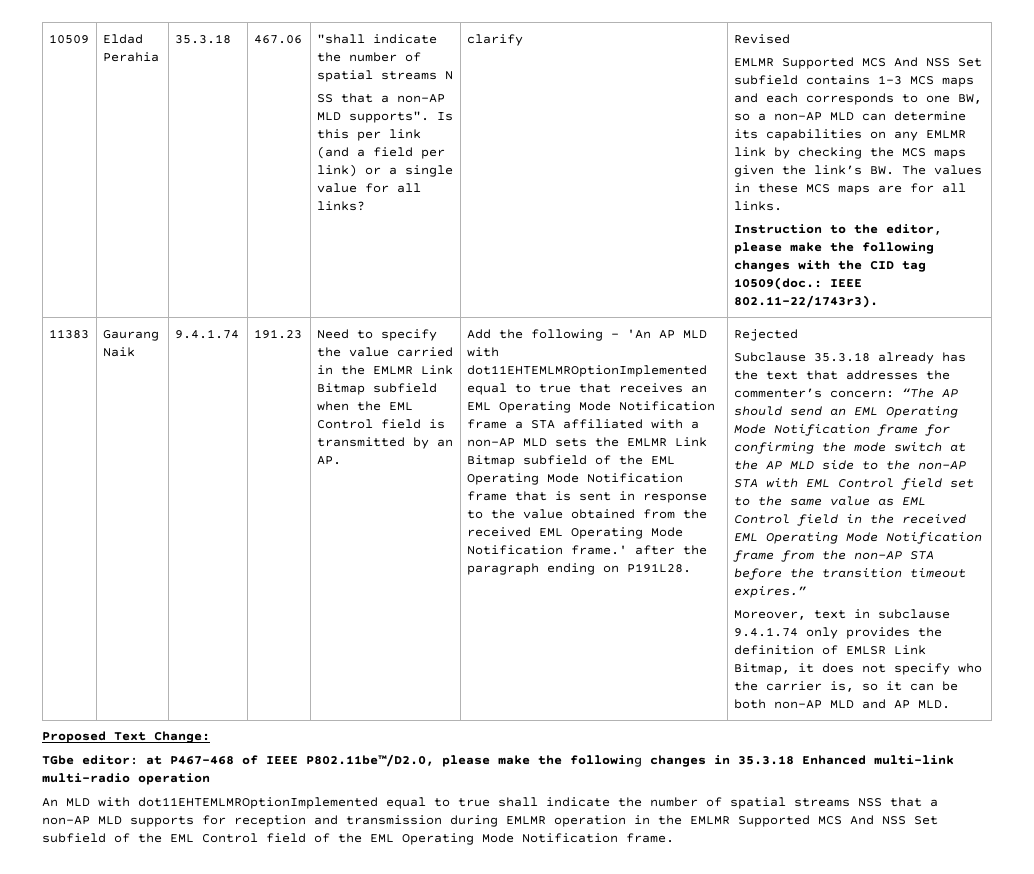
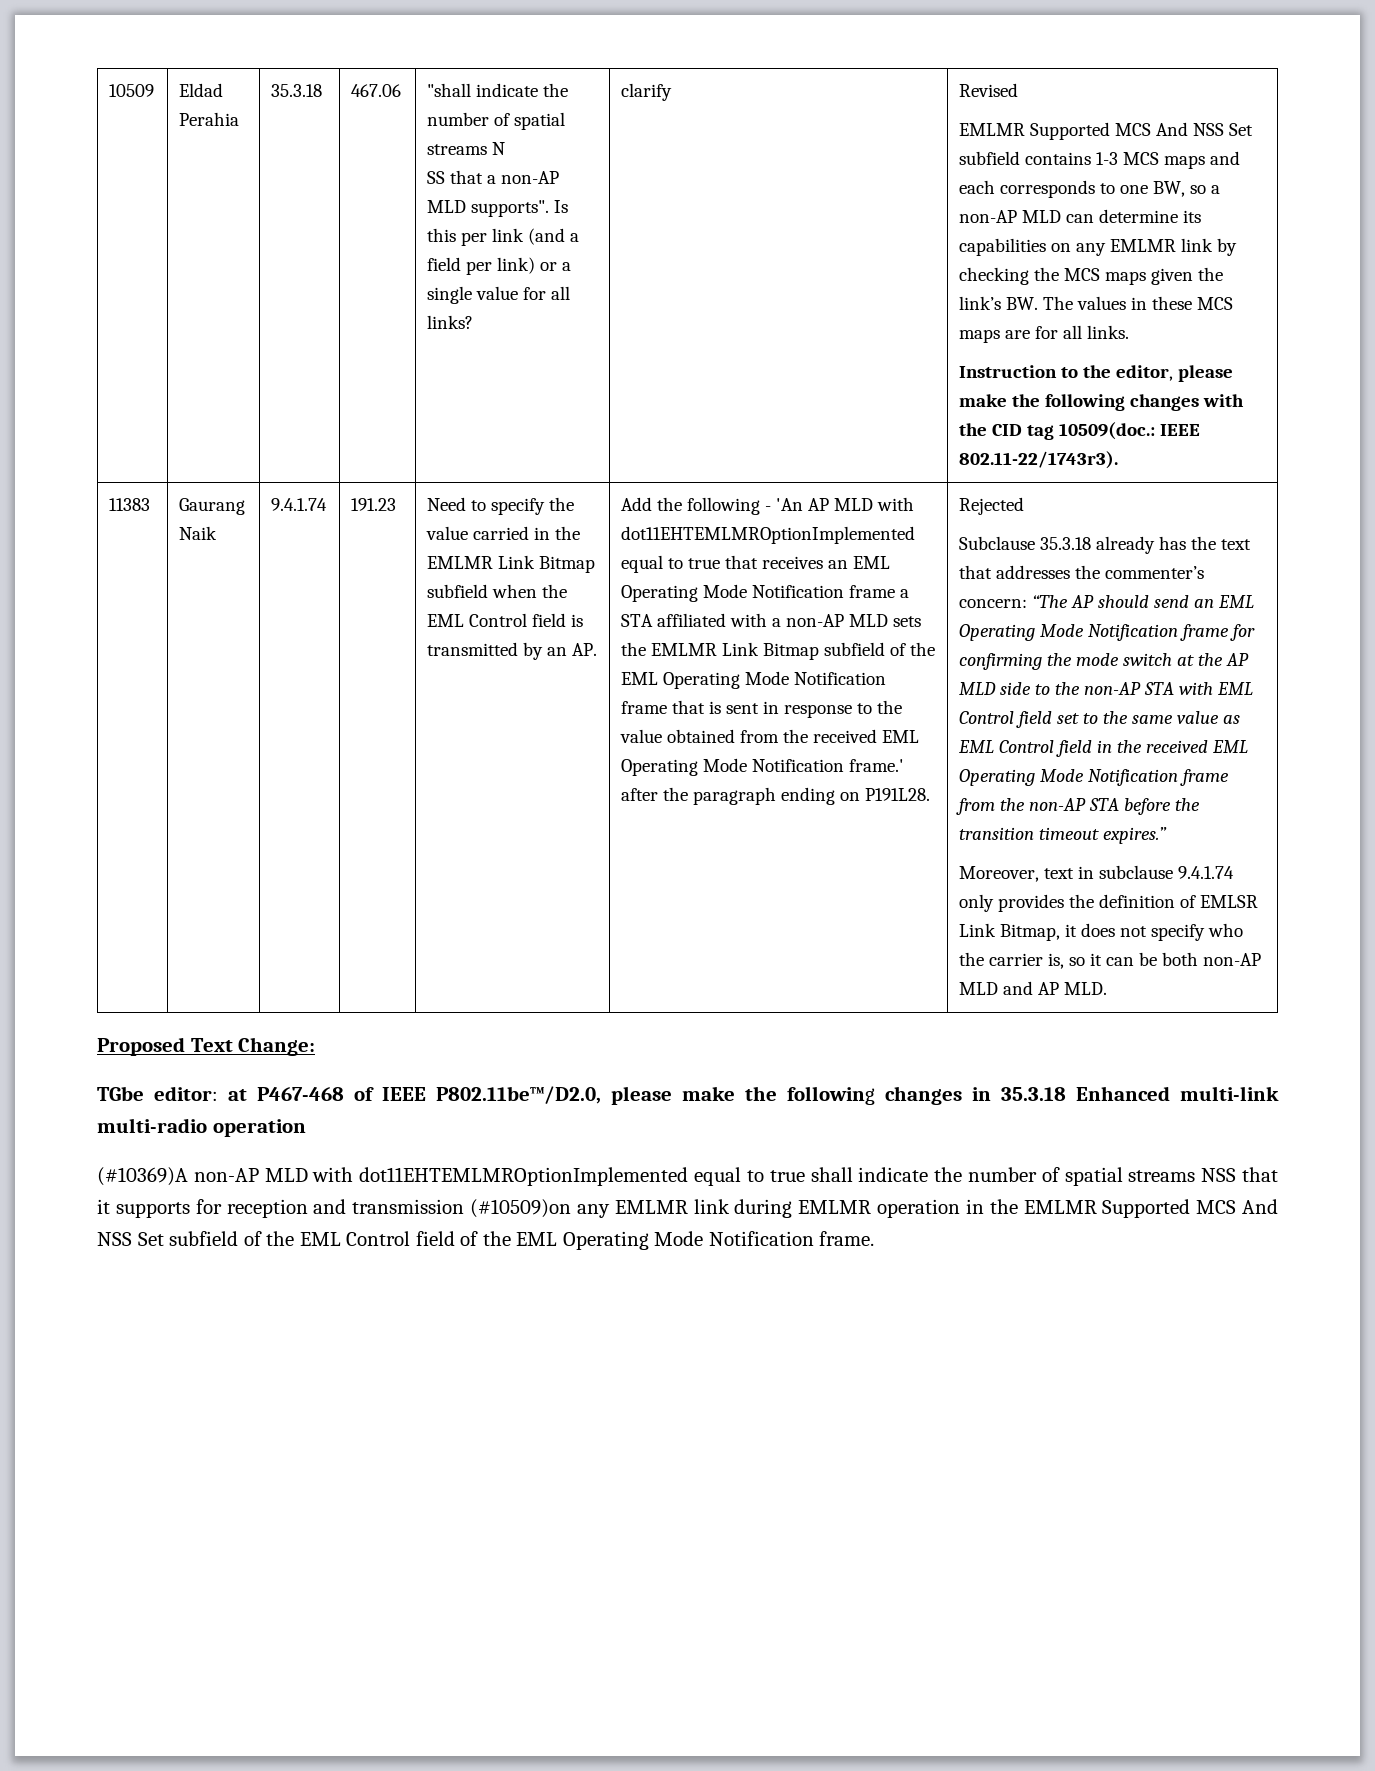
[42,798,58,807] An -> [97,1167,259,1186] (#10369)A non-AP
[930,799,938,807] [42,816,122,825] a non-AP MLD -> [97,1199,110,1214] it
(442, 820) none -> [470,1199,730,1218] (#10509)on any EMLMR link

